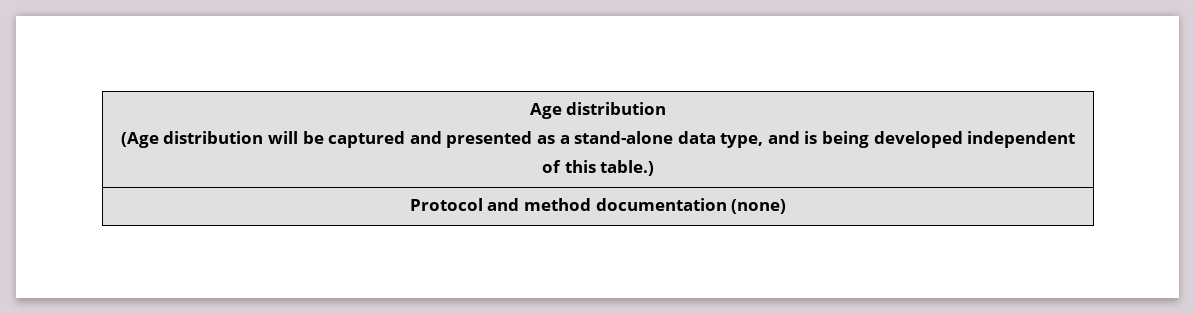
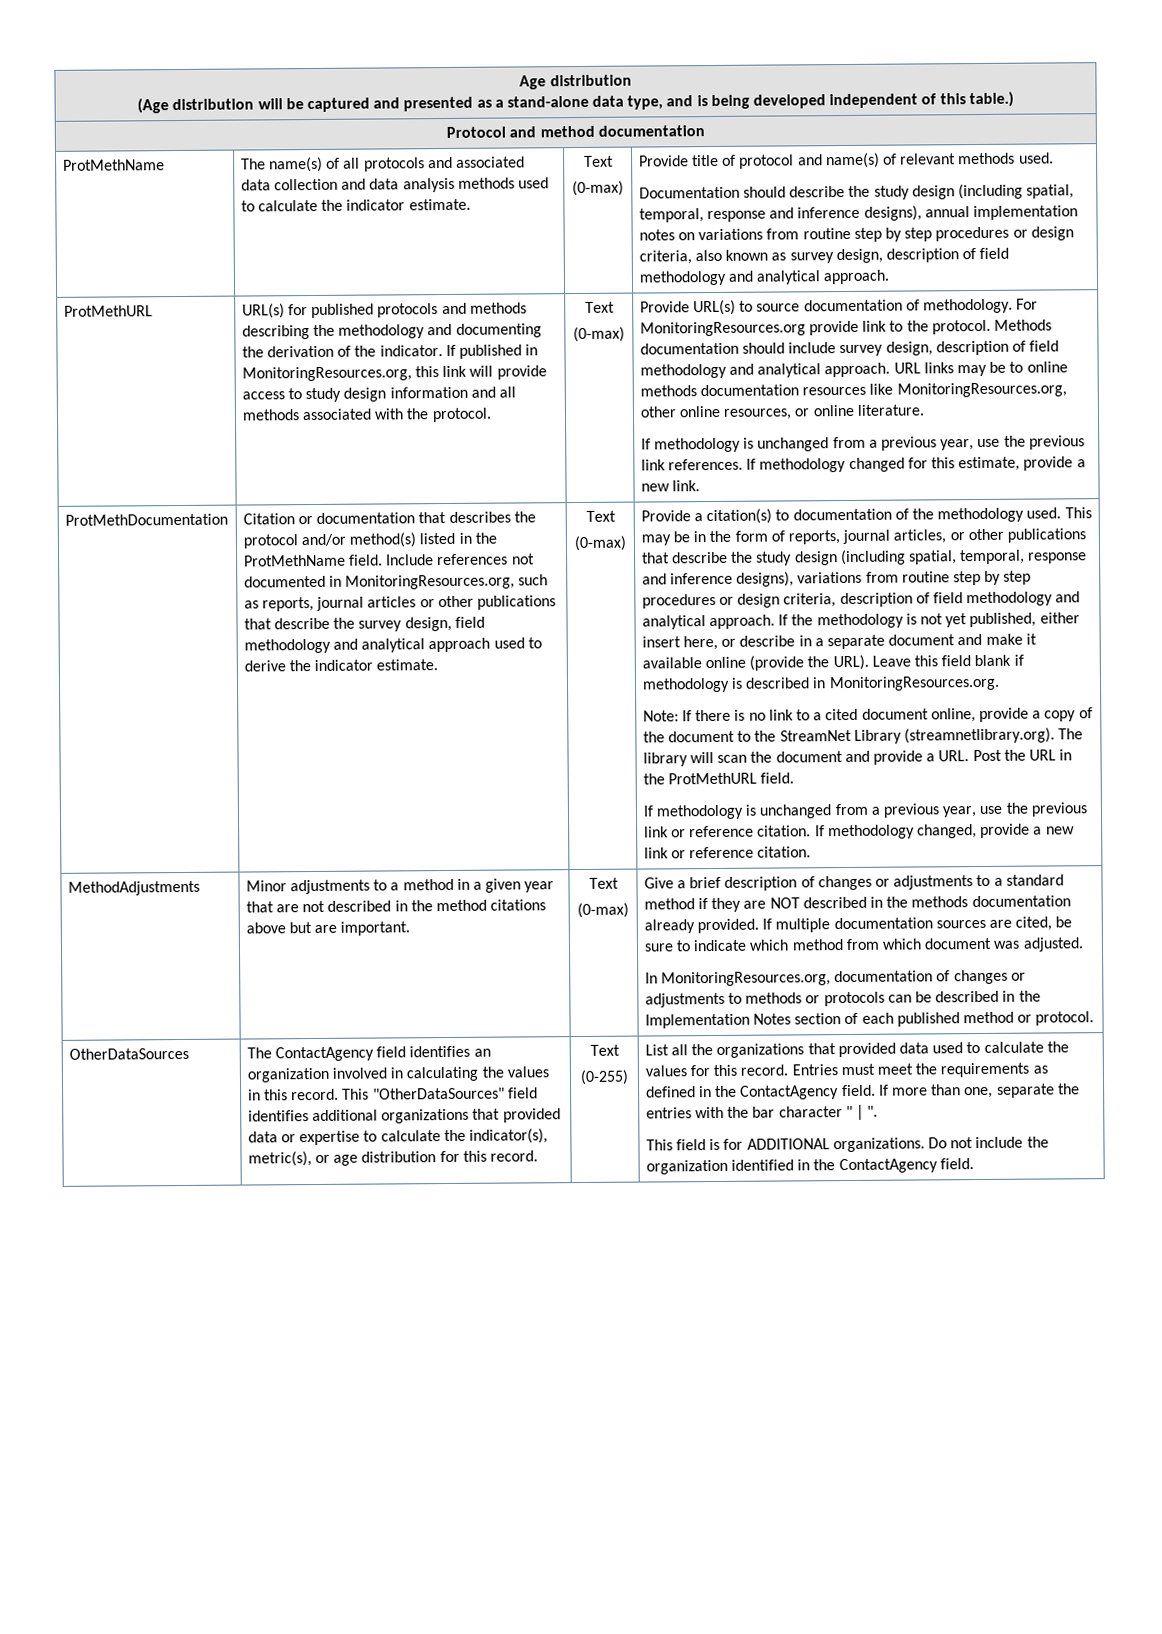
[731,199,787,214] (none) -> [62,159,165,171] [240,156,526,173] [240,177,550,193] [240,198,471,212] [583,155,614,167] [572,180,624,197] [638,152,1054,169] [638,183,1075,200] [638,205,1079,223] [638,226,1074,242] [638,247,1010,265] [638,269,891,286] [63,305,153,317] [241,302,527,319] [241,323,542,340] [241,344,539,359] [241,365,547,382] [241,386,517,403] [241,407,492,423] [584,301,615,313] [573,326,625,343] [639,298,1039,316] [639,319,1053,337] [639,340,1060,357] [639,361,1068,379] [639,382,1067,398] [639,404,924,420] [640,435,1085,453] [640,456,1086,473] [640,480,701,492] [64,513,228,526] [242,511,536,525] [242,532,497,549] [243,553,535,567] [243,574,549,590] [243,595,557,612] [243,616,485,632] [243,637,542,654] [243,659,439,672] [585,510,616,522] [574,535,627,552] [640,507,1092,525] [640,528,1086,546] [641,549,1088,566] [641,570,1032,587] [641,591,1081,609] [641,612,1080,630] [641,633,1037,651] [641,654,1024,671] [641,675,1000,693] [642,707,1093,723] [642,727,1084,744] [642,749,1073,767] [642,772,795,785] [642,802,1088,820] [643,823,1075,840] [643,846,812,859] [67,880,200,896] [245,878,555,895] [245,899,547,913] [245,921,411,936] [588,877,619,889] [577,902,629,919] [643,874,1064,891] [643,895,1071,913] [643,916,1073,934] [643,937,1084,952] [644,969,1026,987] [644,990,1041,1008] [644,1011,1095,1029] [68,1047,189,1060] [246,1045,491,1062] [246,1066,549,1083] [247,1087,538,1101] [247,1108,561,1124] [247,1128,549,1146] [247,1150,539,1167] [589,1044,620,1056] [580,1069,629,1086] [644,1041,1069,1058] [644,1062,1048,1078] [645,1083,1080,1100] [645,1104,879,1120] [645,1136,1049,1153] [645,1158,974,1175] // ProtMethName | The name(s) of all protocols and associated data collection and data analysis methods used to calculate the indicator estimate. | Text // (0-max) | Provide title of protocol and name(s) of relevant methods used. // Documentation should describe the study design (including spatial, temporal, response and inference designs), annual implementation notes on variations from routine step by step procedures or design criteria, also known as survey design, description of field methodology and analytical approach. // ProtMethURL | URL(s) for published protocols and methods describing the methodology and documenting the derivation of the indicator. If published in MonitoringResources.org, this link will provide access to study design information and all methods associated with the protocol. | Text // (0-max) | Provide URL(s) to source documentation of methodology. For MonitoringResources.org provide link to the protocol. Methods documentation should include survey design, description of field methodology and analytical approach. URL links may be to online methods documentation resources like MonitoringResources.org, other online resources, or online literature. // If methodology is unchanged from a previous year, use the previous link references. If methodology changed for this estimate, provide a new link. // ProtMethDocumentation | Citation or documentation that describes the protocol and/or method(s) listed in the ProtMethName field. Include references not documented in MonitoringResources.org, such as reports, journal articles or other publications that describe the survey design, field methodology and analytical approach used to derive the indicator estimate. | Text // (0-max) | Provide a citation(s) to documentation of the methodology used. This may be in the form of reports, journal articles, or other publications that describe the study design (including spatial, temporal, response and inference designs), variations from routine step by step procedures or design criteria, description of field methodology and analytical approach. If the methodology is not yet published, either insert here, or describe in a separate document and make it available online (provide the URL). Leave this field blank if methodology is described in MonitoringResources.org. // Note: If there is no link to a cited document online, provide a copy of the document to the StreamNet Library (streamnetlibrary.org). The library will scan the document and provide a URL. Post the URL in the ProtMethURL field. // If methodology is unchanged from a previous year, use the previous link or reference citation. If methodology changed, provide a new link or reference citation. // MethodAdjustments | Minor adjustments to a method in a given year that are not described in the method citations above but are important. | Text // (0-max) | Give a brief description of changes or adjustments to a standard method if they are NOT described in the methods documentation already provided. If multiple documentation sources are cited, be sure to indicate which method from which document was adjusted. // In MonitoringResources.org, documentation of changes or adjustments to methods or protocols can be described in the Implementation Notes section of each published method or protocol. // OtherDataSources | The ContactAgency field identifies an organization involved in calculating the values in this record. This "OtherDataSources" field identifies additional organizations that provided data or expertise to calculate the indicator(s), metric(s), or age distribution for this record. | Text // (0-255) | List all the organizations that provided data used to calculate the values for this record. Entries must meet the requirements as defined in the ContactAgency field. If more than one, separate the entries with the bar character " | ". // This field is for ADDITIONAL organizations. Do not include the organization identified in the ContactAgency field.

